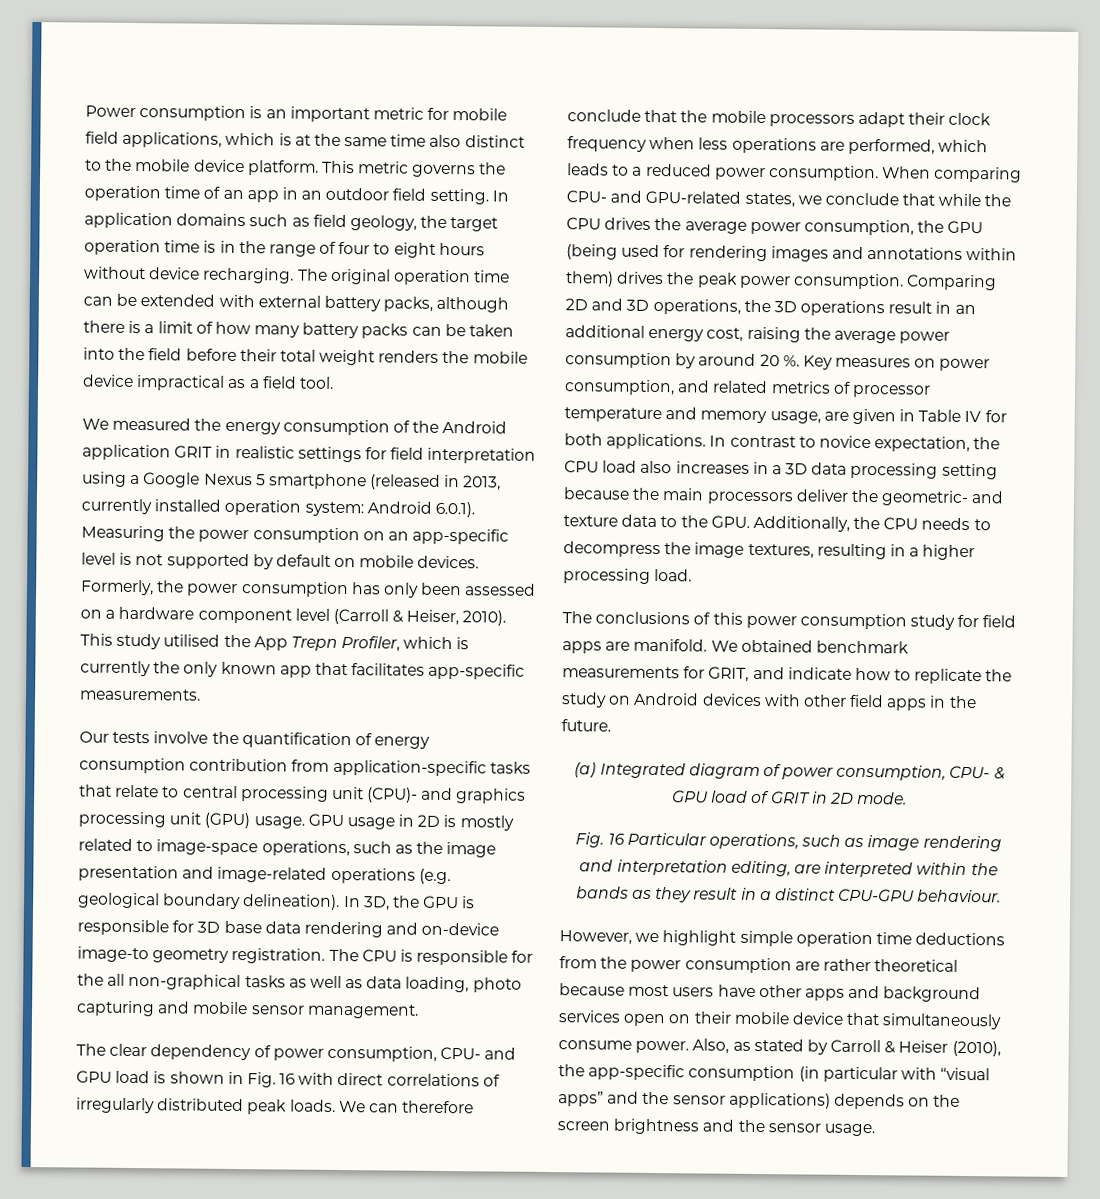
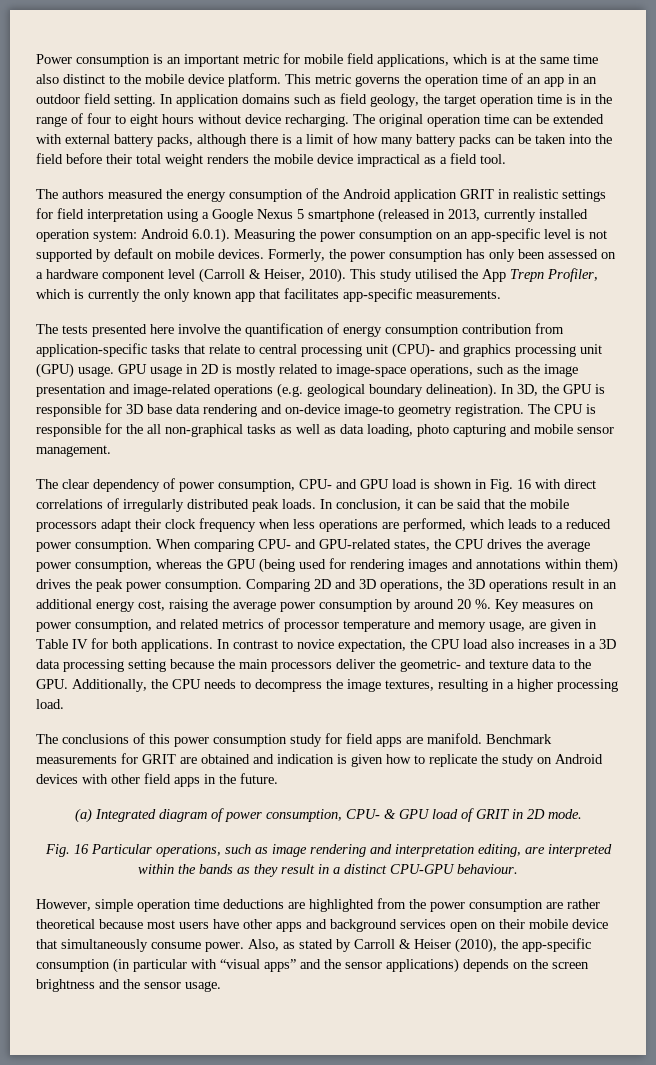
[82,418,109,430] We -> [36,189,104,199] The authors
[79,731,151,744] Our tests -> [36,324,174,337] The tests presented here
[338,1100,475,1114] [567,109,641,122] We can therefore conclude -> [320,499,481,511] In conclusion, it can be said
[797,192,982,207] we conclude that while -> (430, 545) none
(914, 227) none -> [156,559,202,569] whereas
[710,639,909,654] [562,666,852,682] We obtained benchmark measurements for GRIT, and indicate -> [486,734,552,744] [36,753,383,767] Benchmark measurements for GRIT are obtained and indication is given
[635,930,737,946] we highlight -> (91, 905) none
(1006, 939) none -> [288,899,374,912] are highlighted

